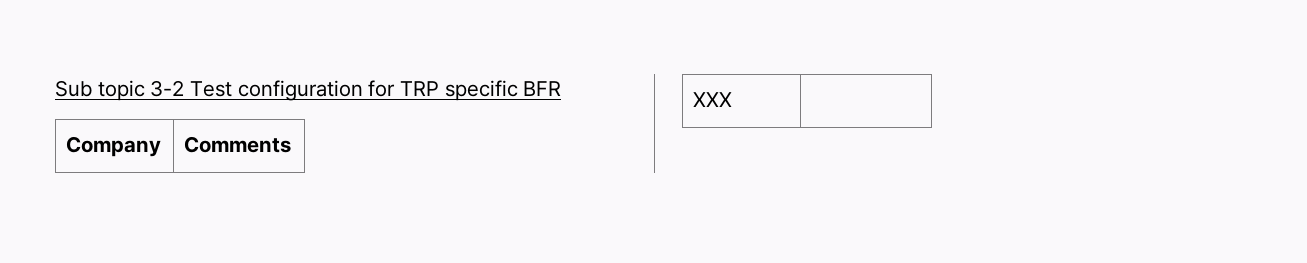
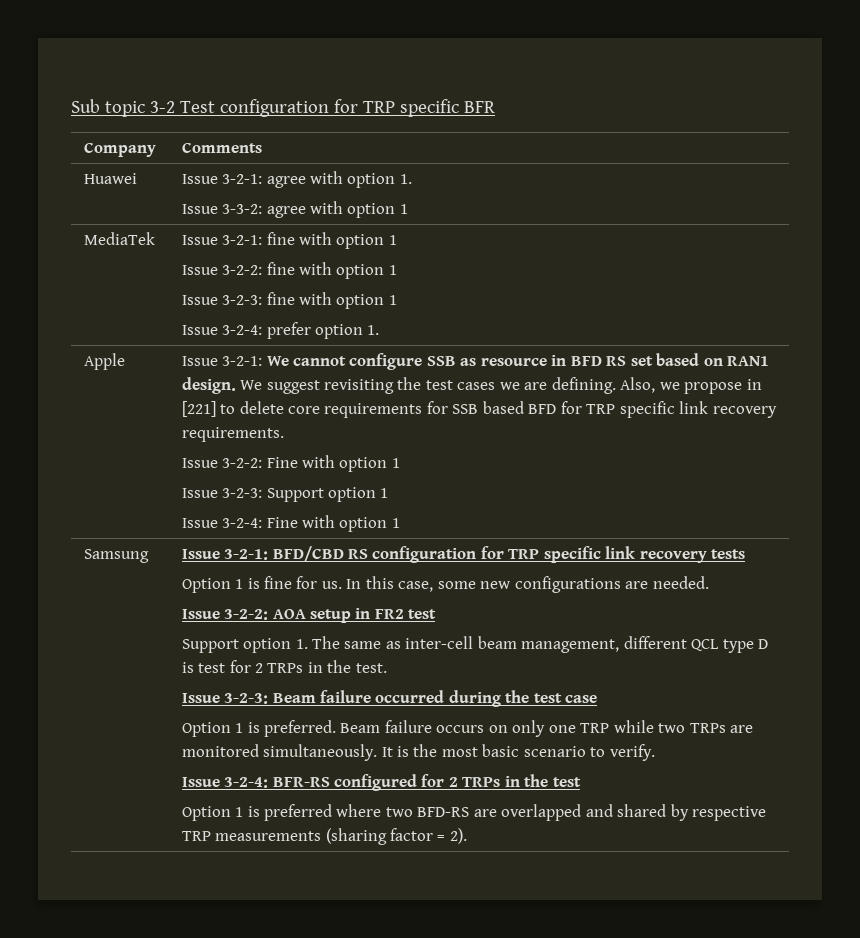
[693,92,733,107] XXX | -> [83,173,137,184] [181,171,412,188] [181,201,408,218] [83,232,155,245] [181,232,397,249] [181,262,397,279] [181,292,397,309] [181,322,380,339] [83,353,125,370] [181,353,770,370] [181,377,762,394] [181,401,777,418] [181,427,284,442] [181,455,400,472] [181,487,389,502] [181,515,400,532] [83,549,149,563] [181,546,746,563] [181,576,709,593] [181,608,437,623] [181,636,769,653] [181,660,387,673] [181,690,598,707] [181,720,754,737] [181,744,655,761] [181,774,581,791] [181,804,767,821] [181,828,467,845] Huawei | Issue 3-2-1: agree with option 1. // Issue 3-3-2: agree with option 1 // MediaTek | Issue 3-2-1: fine with option 1 // Issue 3-2-2: fine with option 1 // Issue 3-2-3: fine with option 1 // Issue 3-2-4: prefer option 1. // Apple | Issue 3-2-1: We cannot configure SSB as resource in BFD RS set based on RAN1 design. We suggest revisiting the test cases we are defining. Also, we propose in [221] to delete core requirements for SSB based BFD for TRP specific link recovery requirements. // Issue 3-2-2: Fine with option 1 // Issue 3-2-3: Support option 1 // Issue 3-2-4: Fine with option 1 // Samsung | Issue 3-2-1: BFD/CBD RS configuration for TRP specific link recovery tests // Option 1 is fine for us. In this case, some new configurations are needed. // Issue 3-2-2: AOA setup in FR2 test // Support option 1. The same as inter-cell beam management, different QCL type D is test for 2 TRPs in the test. // Issue 3-2-3: Beam failure occurred during the test case // Option 1 is preferred. Beam failure occurs on only one TRP while two TRPs are monitored simultaneously. It is the most basic scenario to verify. // Issue 3-2-4: BFR-RS configured for 2 TRPs in the test // Option 1 is preferred where two BFD-RS are overlapped and shared by respective TRP measurements (sharing factor = 2).

